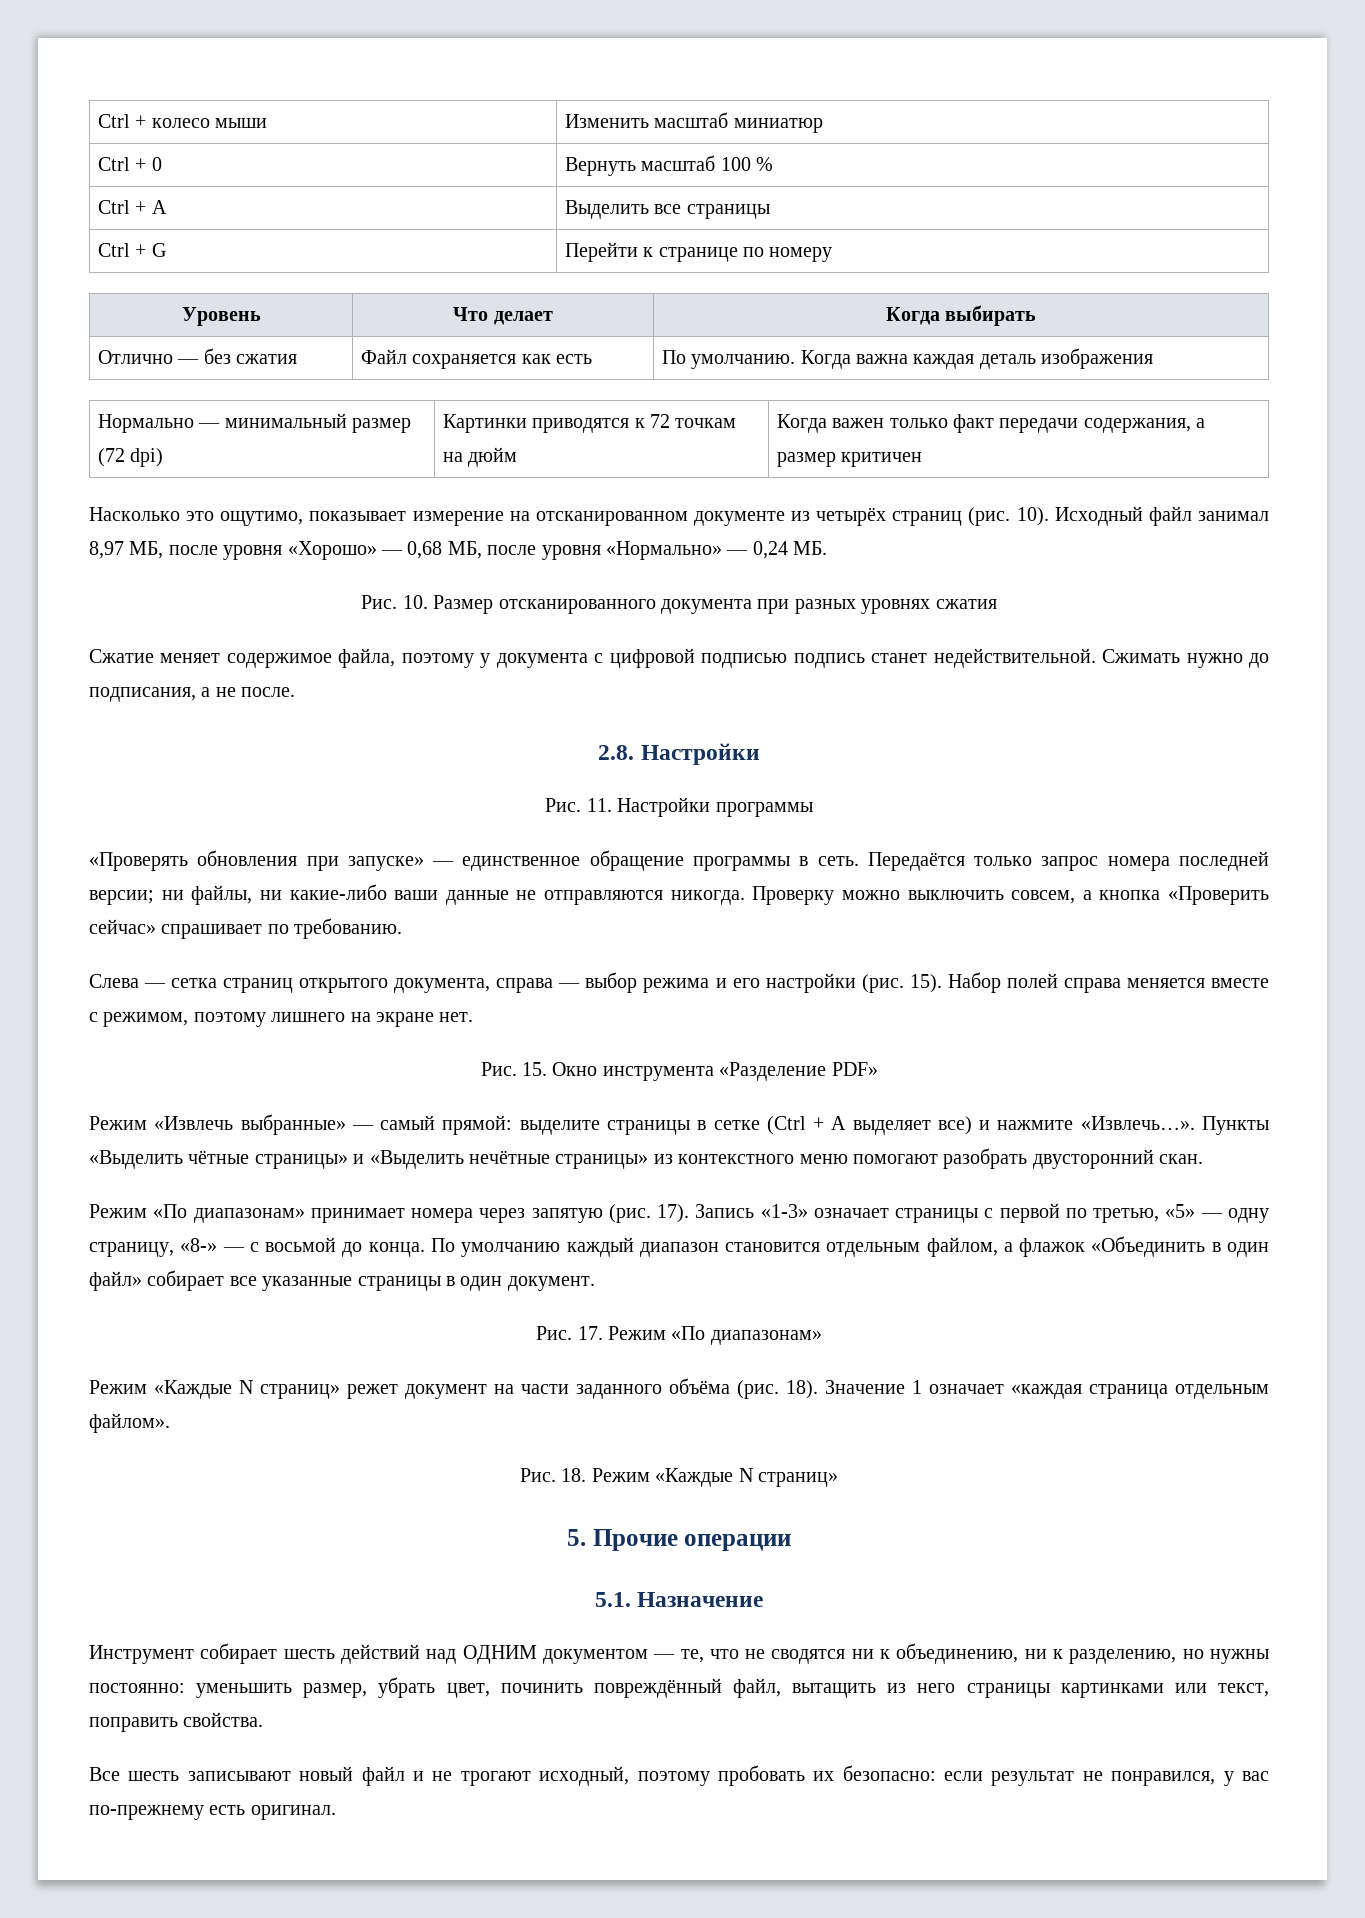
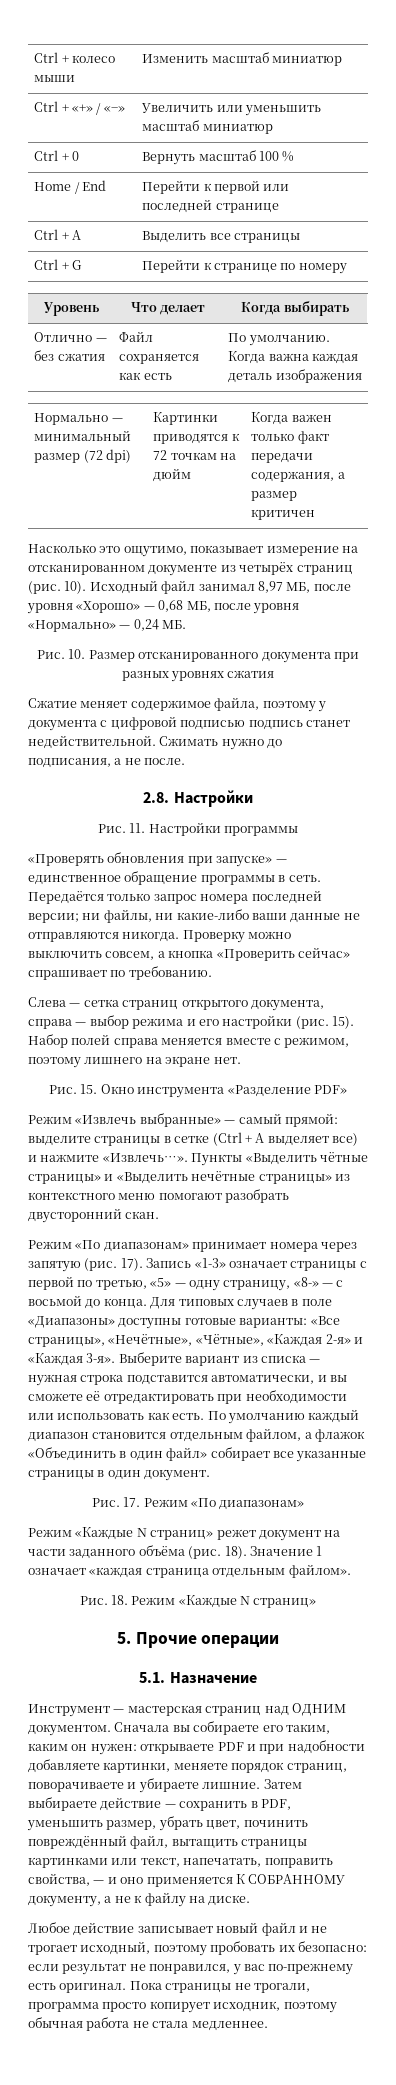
(823, 125) none -> [34,101,125,115] [141,103,322,116] [142,120,273,134] // Ctrl + «+» / «−» | Увеличить или уменьшить масштаб миниатюр
(773, 164) none -> [34,180,107,194] [142,180,290,194] [142,199,279,213] // Home / End | Перейти к первой или последней странице
(425, 1249) none -> [150,1297,332,1310] [28,1316,340,1329] [28,1334,363,1347] [28,1352,321,1366] [28,1374,347,1386] [28,1390,347,1404] [28,1412,205,1420] Для типовых случаев в поле «Диапазоны» доступны готовые варианты: «Все страницы», «Нечётные», «Чётные», «Каждая 2-я» и «Каждая 3-я». Выберите вариант из списка — нужная строка подставится автоматически, и вы сможете её отредактировать при необходимости или использовать как есть.
[200,1643,1269,1664] [89,1683,185,1693] собирает шесть действий над ОДНИМ документом — те, что не сводятся ни к объединению, ни к разделению, но нужны постоянно: -> [113,1703,346,1716] [28,1721,330,1736] [28,1740,365,1755] [28,1759,347,1773] [28,1778,302,1793] [28,1797,291,1811] — мастерская страниц над ОДНИМ документом. Сначала вы собираете его таким, каким он нужен: открываете PDF и при надобности добавляете картинки, меняете порядок страниц, поворачиваете и убираете лишние. Затем выбираете действие — сохранить в PDF,
[887,1683,956,1693] из него -> (238, 1844) none
[89,1712,264,1732] [89,1767,291,1781] поправить свойства. // Все шесть записывают -> [183,1858,333,1868] [28,1873,346,1887] [28,1892,251,1907] [28,1922,213,1936] напечатать, поправить свойства, — и оно применяется К СОБРАННОМУ документу, а не к файлу на диске. // Любое действие записывает
[460,1771,531,1786] трогают -> [28,1945,77,1955] трогает
(336, 1812) none -> [129,1981,310,1993] [28,2001,337,2013] [28,2017,268,2031] Пока страницы не трогали, программа просто копирует исходник, поэтому обычная работа не стала медленнее.

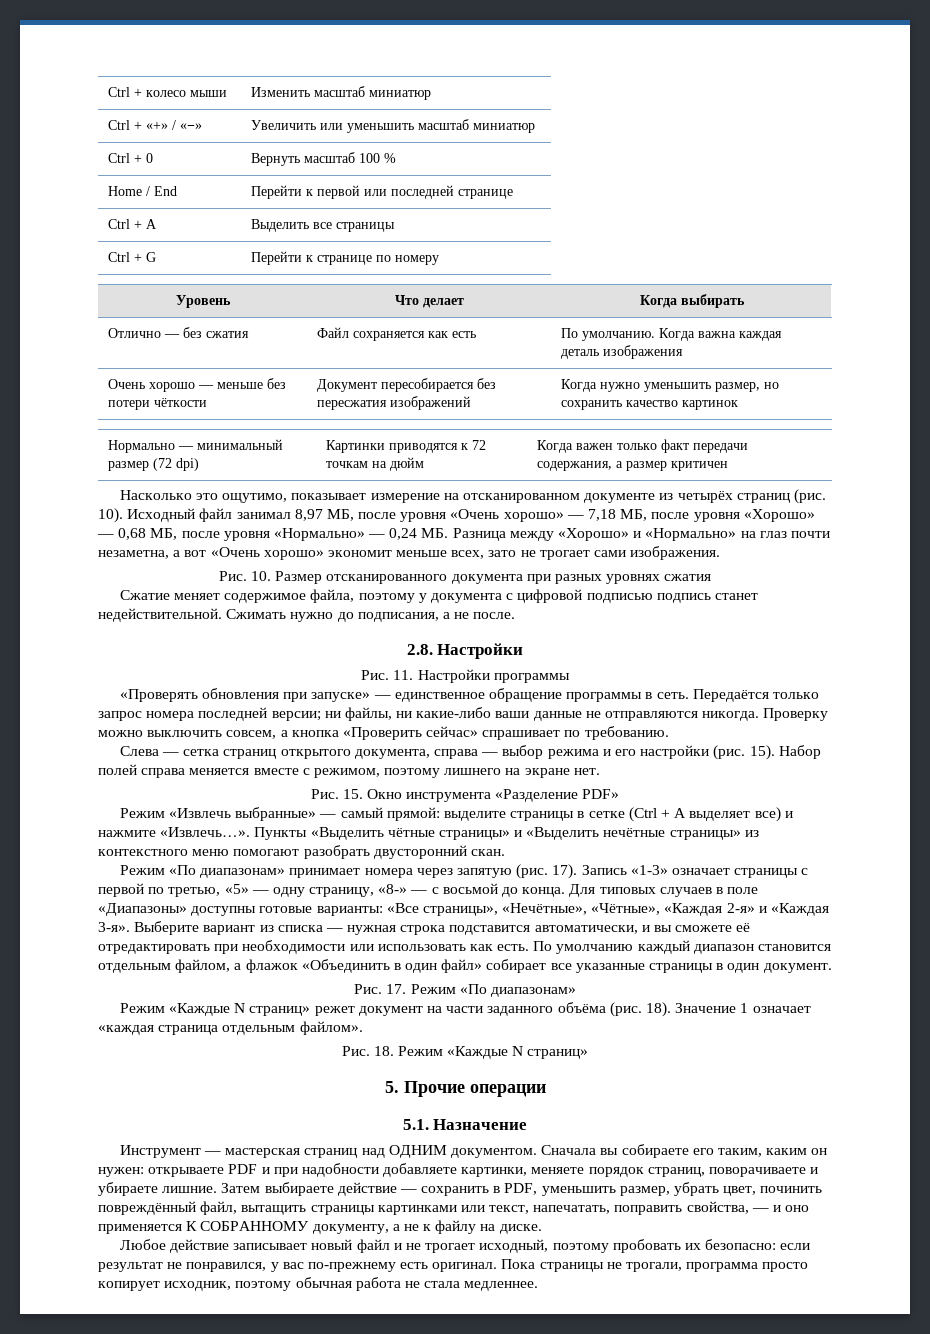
(362, 376) none -> [108,378,287,392] [108,398,208,410] [317,378,497,392] [317,396,472,410] [561,379,780,392] [561,400,739,410] // Очень хорошо — меньше без потери чёткости | Документ пересобирается без пересжатия изображений | Когда нужно уменьшить размер, но сохранить качество картинок
(73, 608) none -> [450,509,740,522] «Очень хорошо» — 7,18 МБ, после уровня
(187, 624) none -> [452,528,830,541] [98,546,721,560] Разница между «Хорошо» и «Нормально» на глаз почти незаметна, а вот «Очень хорошо» экономит меньше всех, зато не трогает сами изображения.

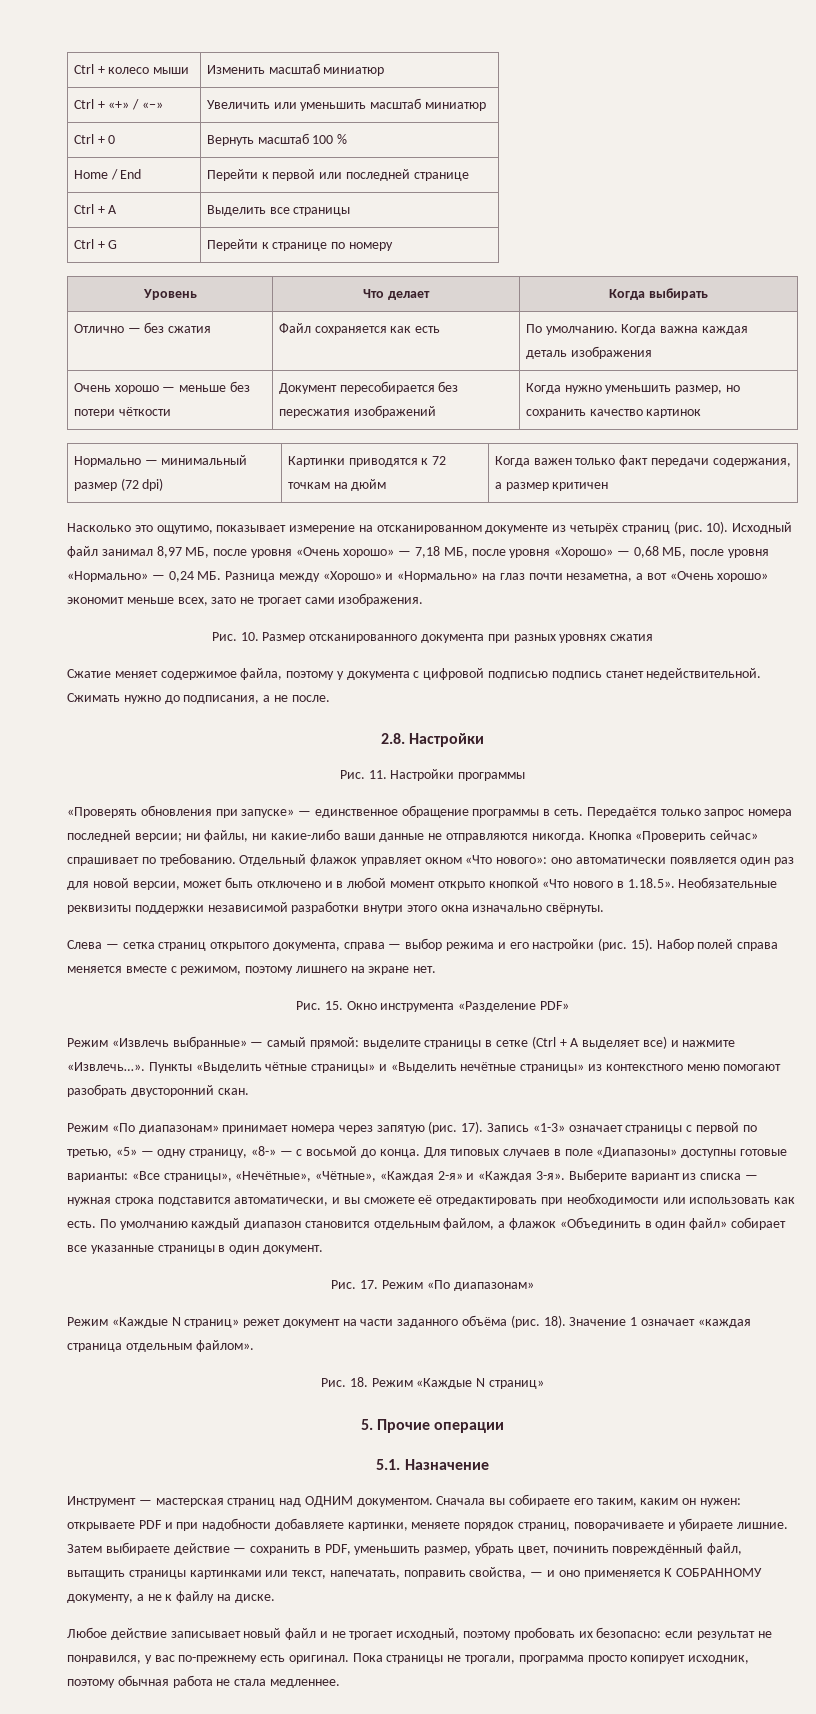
[763,708,829,721] [98,730,339,739] Проверку можно выключить совсем, а кнопка -> [588,831,632,840] Кнопка
(669, 733) none -> [239,854,795,866] [67,877,778,890] [67,901,605,914] Отдельный флажок управляет окном «Что нового»: оно автоматически появляется один раз для новой версии, может быть отключено и в любой момент открыто кнопкой «Что нового в 1.18.5». Необязательные реквизиты поддержки независимой разработки внутри этого окна изначально свёрнуты.

